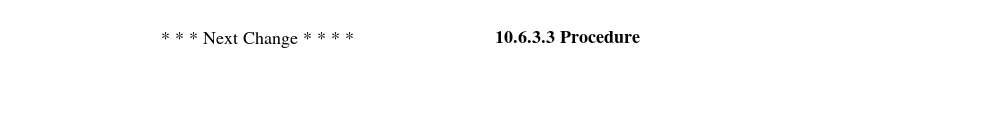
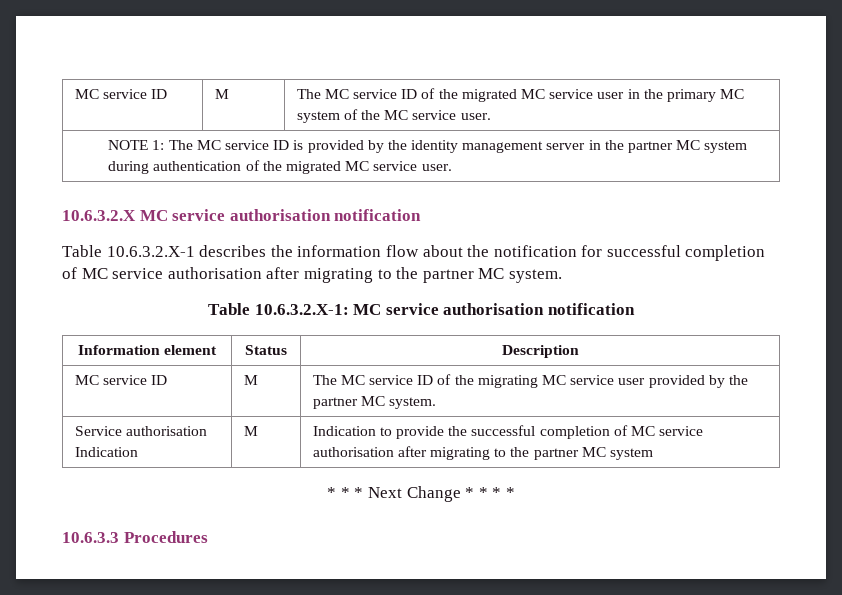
(160, 38) none -> [74,89,168,99] [214,89,229,99] [296,88,745,102] [296,109,491,123] [108,140,748,153] [108,160,452,174] [62,209,422,221] [62,245,766,261] [62,267,562,283] [208,303,635,315] [77,345,218,355] [245,345,287,355] [501,345,579,358] [74,375,168,385] [243,375,258,385] [312,374,748,388] [312,396,437,409] [74,426,207,436] [74,447,138,457] [243,426,258,436] [312,425,704,439] [312,446,653,460] MC service ID | M | The MC service ID of the migrated MC service user in the primary MC system of the MC service user. // NOTE 1: The MC service ID is provided by the identity management server in the partner MC system during authentication of the migrated MC service user. // 10.6.3.2.X MC service authorisation notification // Table 10.6.3.2.X-1 describes the information flow about the notification for successful completion of MC service authorisation after migrating to the partner MC system. // Table 10.6.3.2.X-1: MC service authorisation notification // Information element | Status | Description // MC service ID | M | The MC service ID of the migrating MC service user provided by the partner MC system. // Service authorisation Indication | M | Indication to provide the successful completion of MC service authorisation after migrating to the partner MC system //
[560,31,640,43] Procedure -> [123,531,208,543] Procedures

